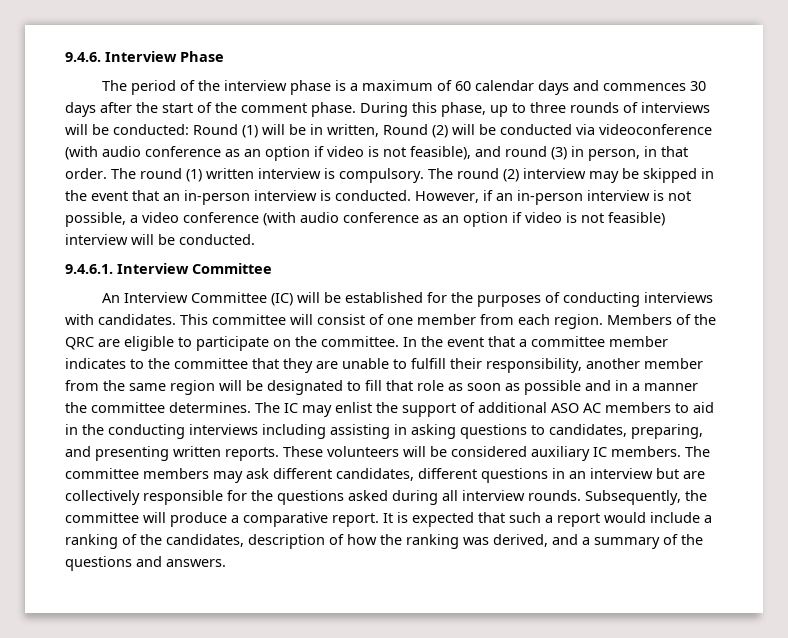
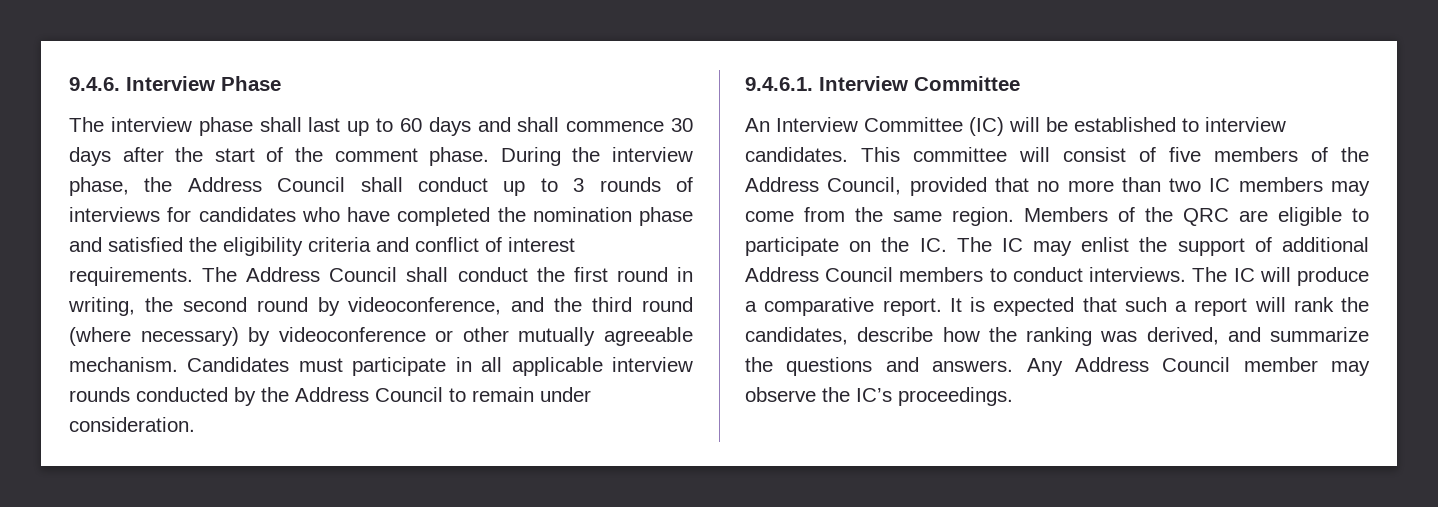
[131,80,687,95] period of the interview phase is a maximum of 60 calendar days and commences -> [110,117,665,136] interview phase shall last up to 60 days and shall commence
[412,102,566,117] this phase, up to three -> [572,147,694,162] [69,177,585,196] the interview phase, the Address Council shall conduct up to 3
[65,124,712,138] [65,146,688,161] [65,168,714,183] [65,190,691,205] [65,212,665,227] [65,234,255,245] will be conducted: Round (1) will be in written, Round (2) will be conducted via videoconference (with audio conference as an option if video is not feasible), and round (3) in person, in that order. The round (1) written interview is compulsory. The round (2) interview may be skipped in the event that an in-person interview is conducted. However, if an in-person interview is not possible, a video conference (with audio conference as an option if video is not feasible) interview will be conducted. -> [167,207,693,226] [69,237,575,256] [69,267,693,286] [68,297,694,316] [69,327,693,346] [69,357,694,376] [69,387,591,406] [69,417,195,432] for candidates who have completed the nomination phase and satisfied the eligibility criteria and conflict of interest requirements. The Address Council shall conduct the first round in writing, the second round by videoconference, and the third round (where necessary) by videoconference or other mutually agreeable mechanism. Candidates must participate in all applicable interview rounds conducted by the Address Council to remain under consideration.
[427,292,714,307] [65,314,94,325] for the purposes of conducting interviews with -> [1182,117,1286,132] to interview
[387,314,550,325] one member from each -> [1169,147,1369,162] [745,177,1370,196] [745,207,942,222] five members of the Address Council, provided that no more than two IC members may come from the same
[321,336,668,347] [65,358,703,373] [65,380,698,395] [65,402,251,413] committee. In the event that a committee member indicates to the committee that they are unable to fulfill their responsibility, another member from the same region will be designated to fill that role as soon as possible and in a manner the committee determines. -> [919,238,947,252] IC.
[551,402,714,413] [65,424,703,439] [65,446,710,461] [65,468,705,483] [65,490,707,505] [65,512,139,523] ASO AC members to aid in the conducting interviews including assisting in asking questions to candidates, preparing, and presenting written reports. These volunteers will be considered auxiliary IC members. The committee members may ask different candidates, different questions in an interview but are collectively responsible for the questions asked during all interview rounds. Subsequently, the committee -> [745,267,1255,282] Address Council members to conduct interviews. The IC
[604,512,712,523] [65,534,344,549] would include a ranking of the candidates, description of -> [1254,297,1369,312] [745,327,934,345] will rank the candidates, describe
[582,534,678,549] a summary of -> [1270,327,1369,342] summarize
(226, 563) none -> [1026,357,1370,376] [745,387,1013,406] Any Address Council member may observe the IC’s proceedings.

